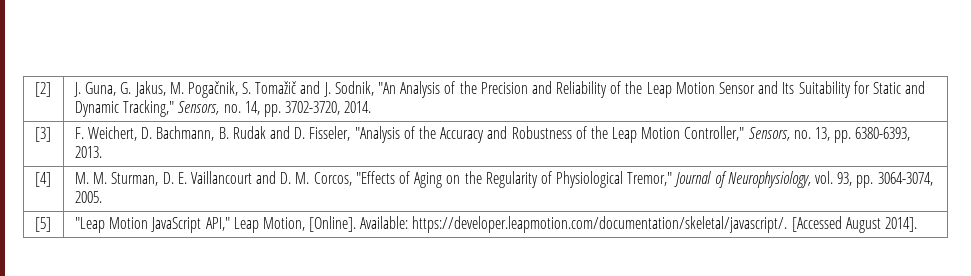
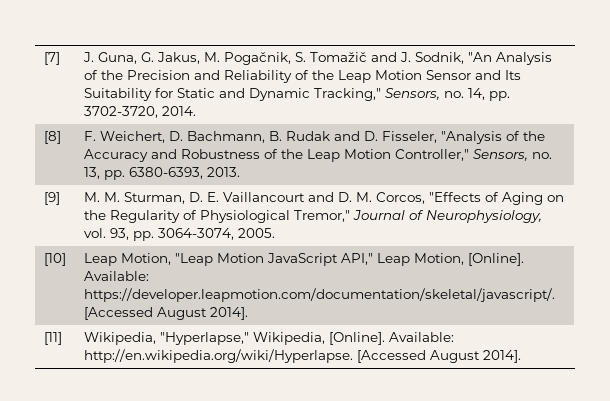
[34,82,51,97] [2] -> [43,52,60,65] [7]
[34,127,51,142] [3] -> [43,131,61,144] [8]
[34,172,51,187] [4] -> [43,192,60,205] [9]
[34,217,51,232] [5] | -> [43,253,66,266] [83,253,171,266] [10] | Leap Motion,
(917, 224) none -> [43,332,62,345] [83,332,454,345] [83,349,521,363] // [11] | Wikipedia, "Hyperlapse," Wikipedia, [Online]. Available: http://en.wikipedia.org/wiki/Hyperlapse. [Accessed August 2014].

